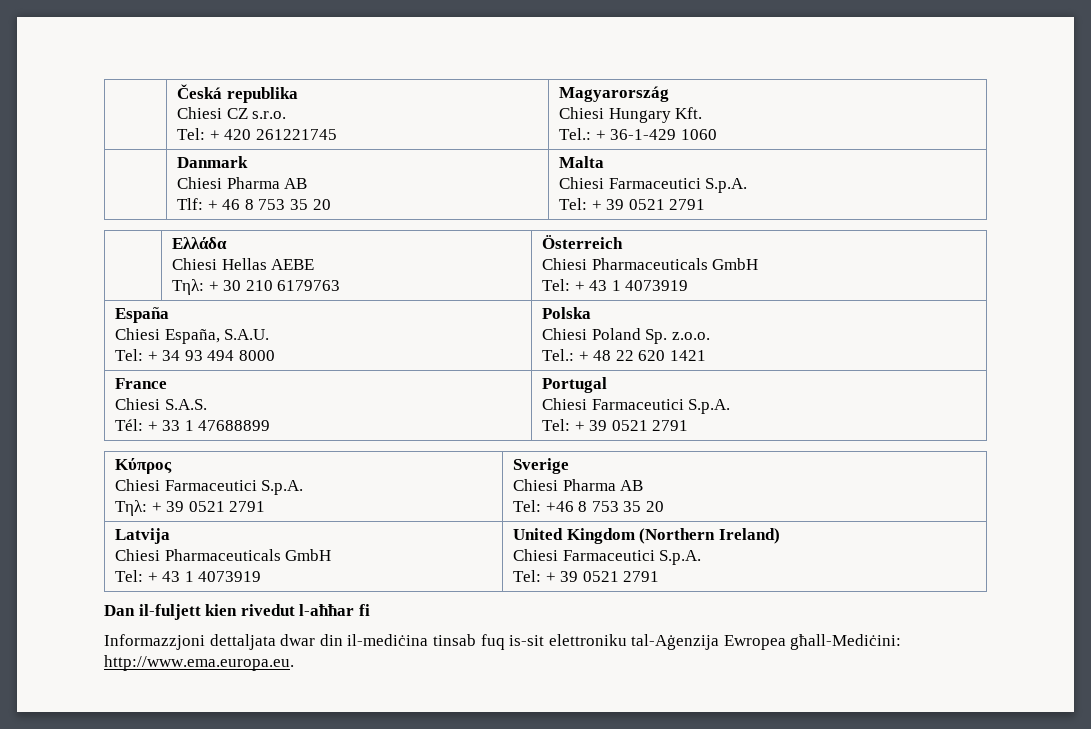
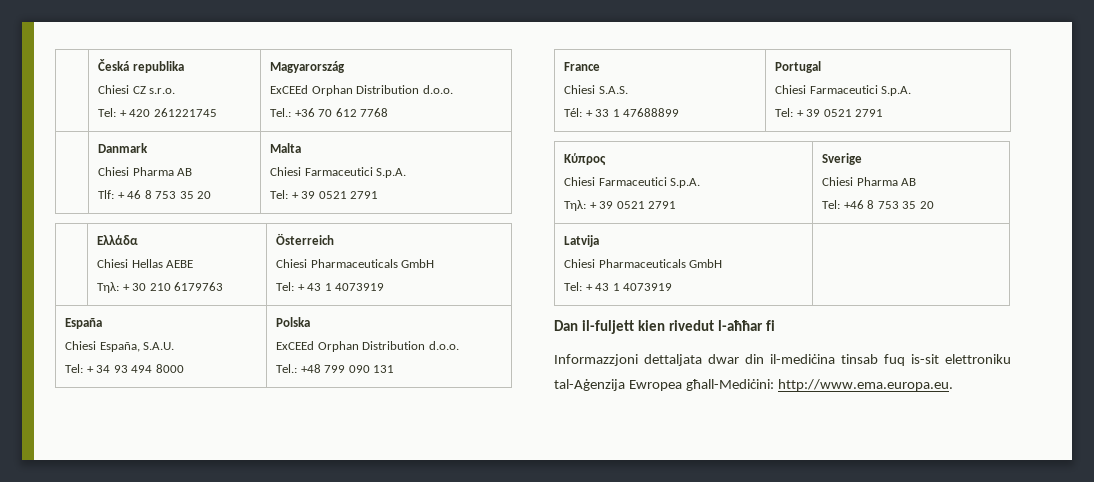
[559,107,703,123] [559,128,717,140] Chiesi Hungary Kft. // Tel.: + 36-1-429 1060 -> [270,85,453,96] [270,108,389,117] ExCEEd Orphan Distribution d.o.o. // Tel.: +36 70 612 7768
[542,328,710,344] [542,349,706,361] Chiesi Poland Sp. z.o.o. // Tel.: + 48 22 620 1421 -> [276,341,459,352] [276,364,395,373] ExCEEd Orphan Distribution d.o.o. // Tel.: +48 799 090 131
[513,528,780,544] [513,549,702,565] [513,570,660,582] United Kingdom (Northern Ireland) // Chiesi Farmaceutici S.p.A. // Tel: + 39 0521 2791 -> (673, 287) none

